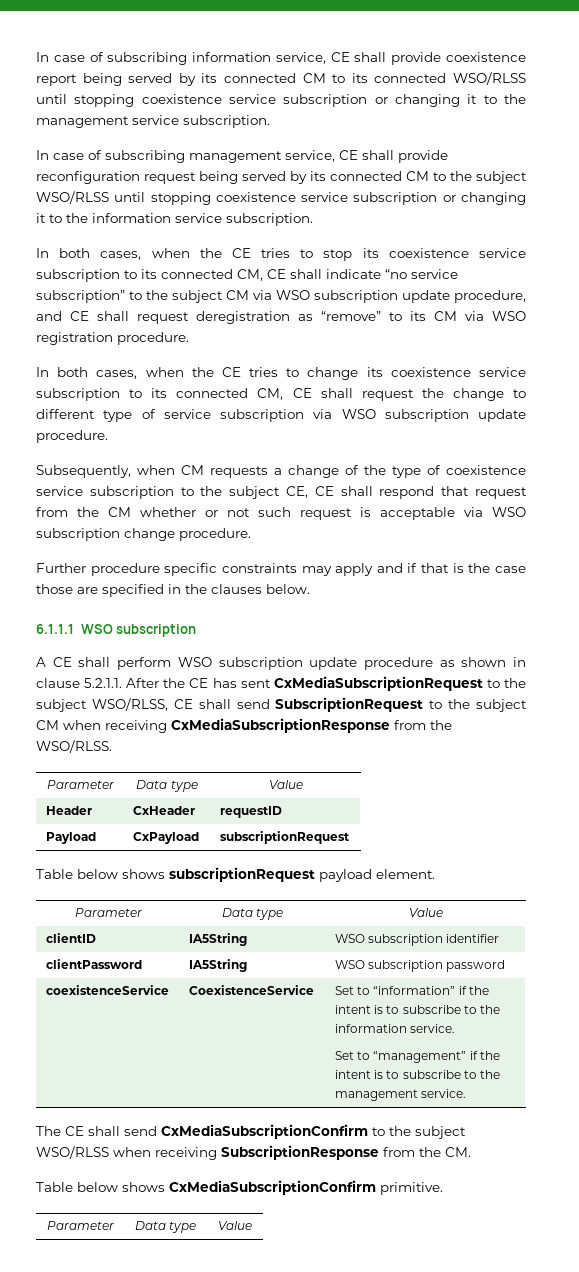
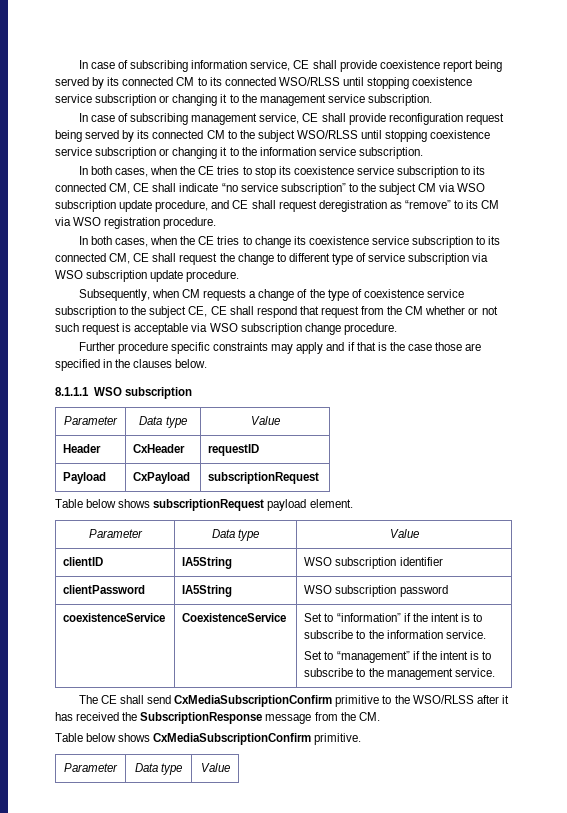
[36,624,197,637] [36,657,526,670] [36,676,526,691] [36,697,527,712] [36,718,452,733] [36,740,112,753] 6.1.1.1 WSO subscription // A CE shall perform WSO subscription update procedure as shown in clause 5.2.1.1. After the CE has sent CxMediaSubscriptionRequest to the subject WSO/RLSS, CE shall send SubscriptionRequest to the subject CM when receiving CxMediaSubscriptionResponse from the WSO/RLSS. -> [55,387,192,399] 8.1.1.1 WSO subscription
[372,1126,466,1139] [36,1145,379,1160] to the subject WSO/RLSS when receiving SubscriptionResponse -> [335,695,509,707] [55,712,312,724] primitive to the WSO/RLSS after it has received the SubscriptionResponse message

